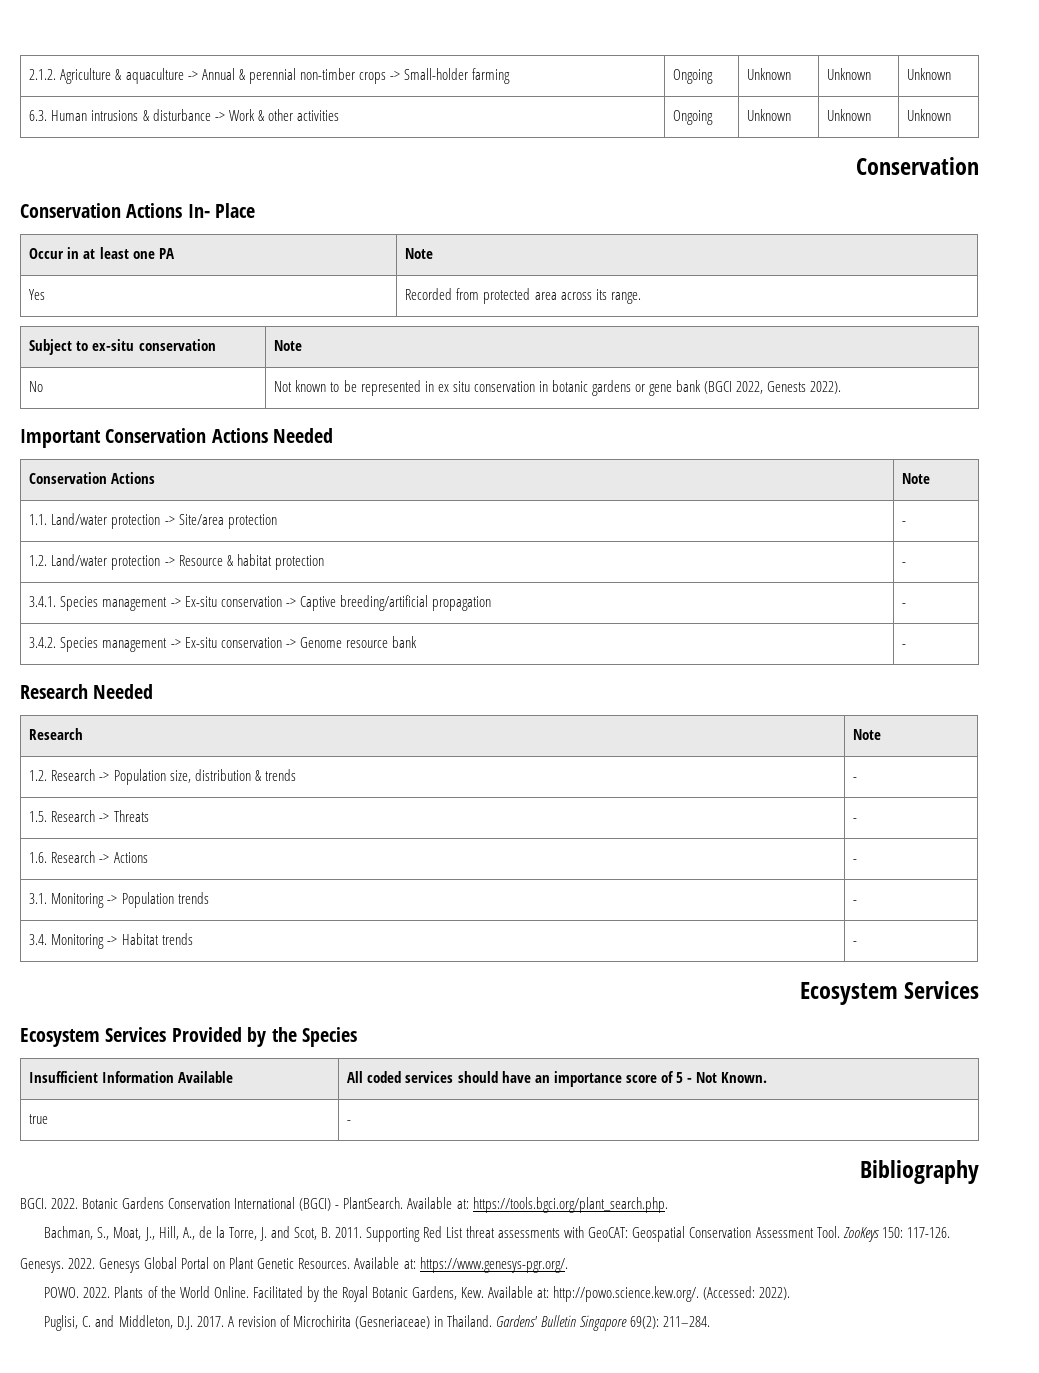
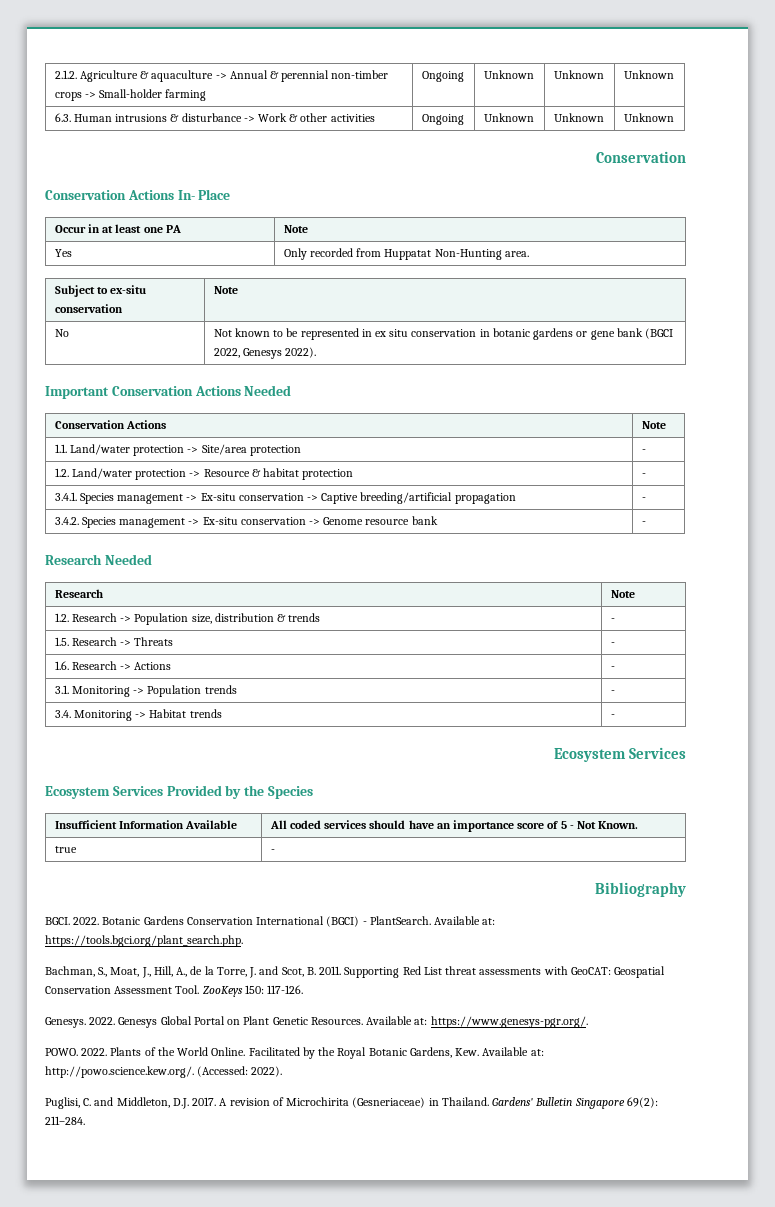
[405,288,641,304] Recorded from protected area across its range. -> [283,248,529,260] Only recorded from Huppatat Non-Hunting area.
[767,381,807,392] Genests -> [242,348,282,359] Genesys

